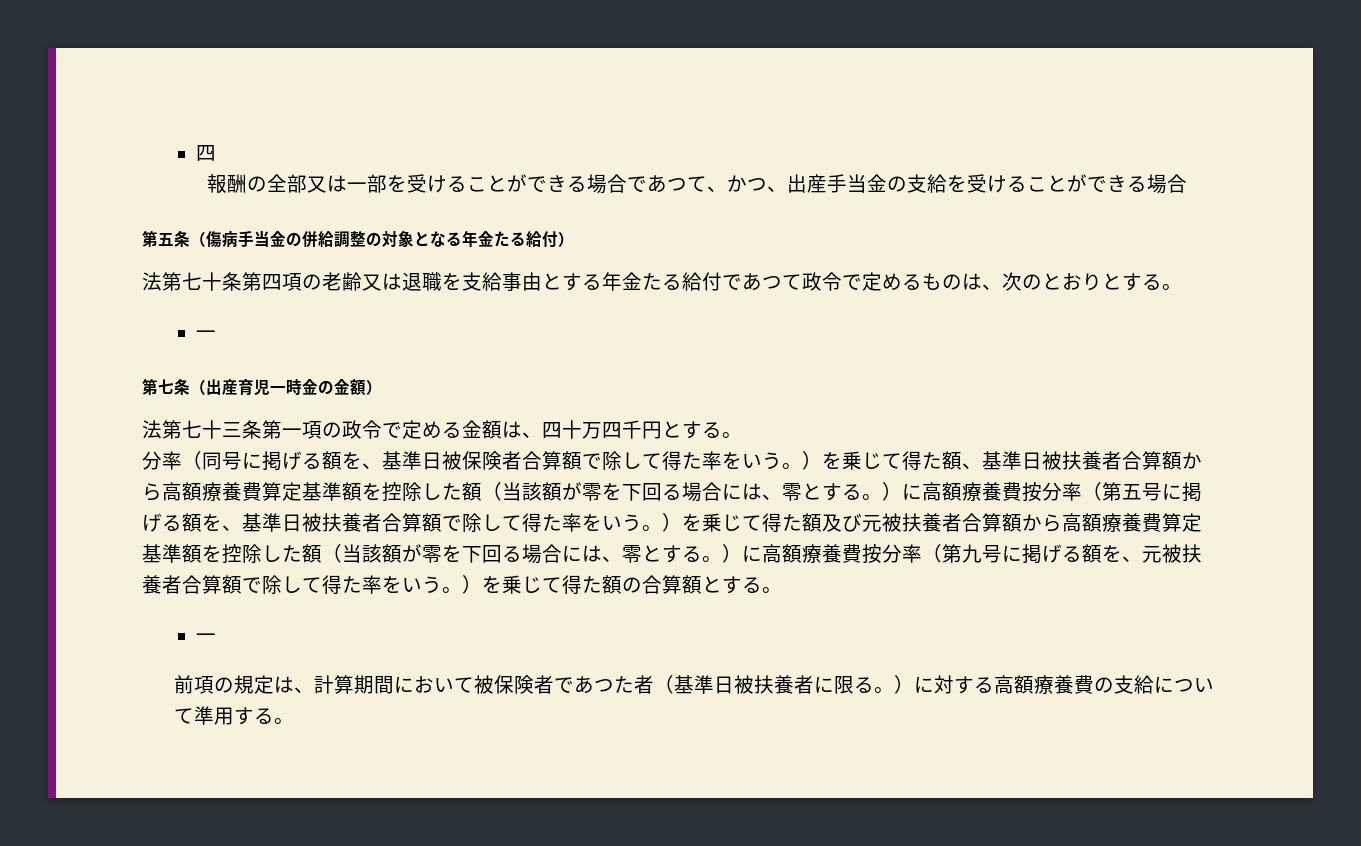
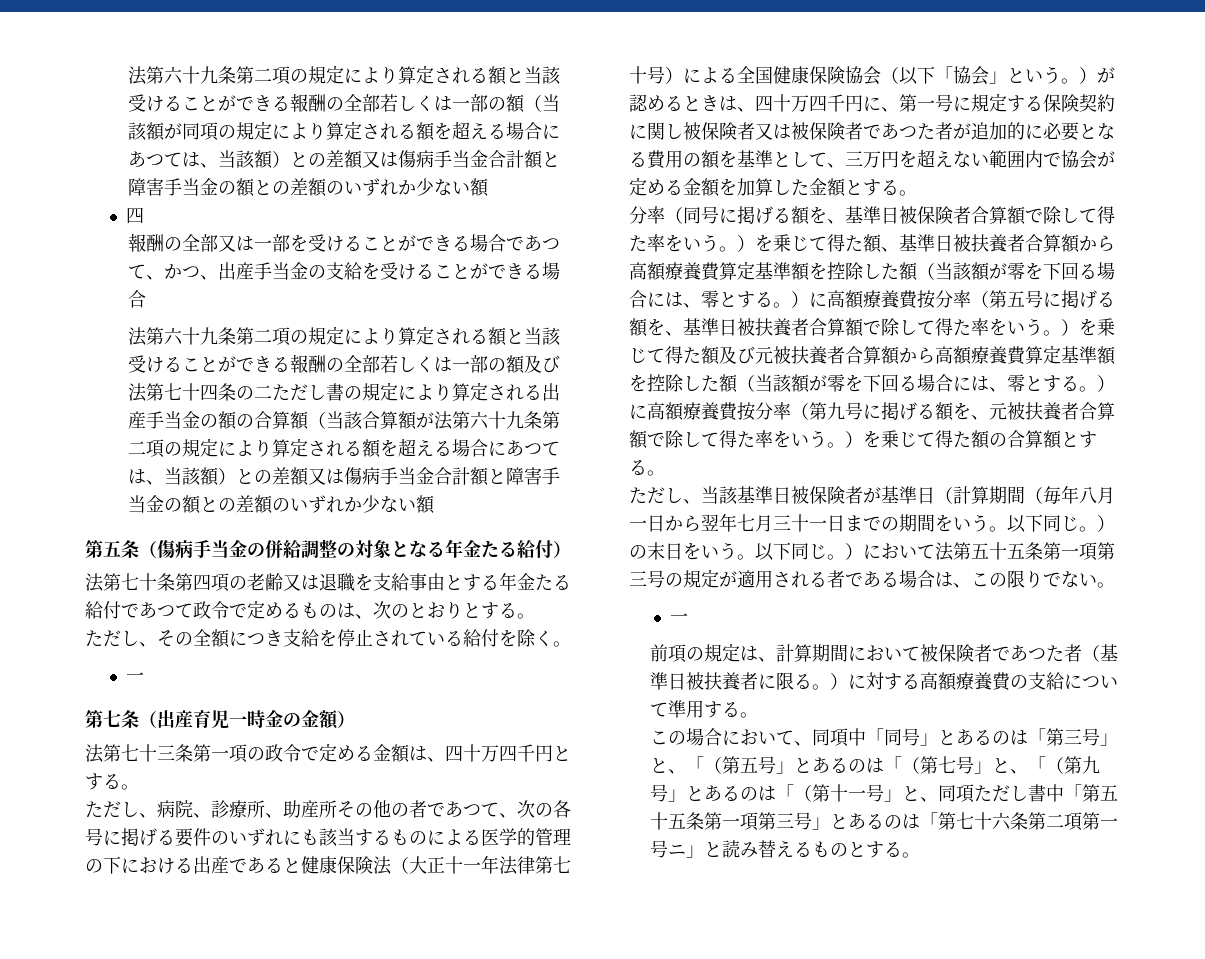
(195, 153) none -> [127,65,561,85] [127,93,560,113] [127,121,560,141] [127,150,560,169] [127,178,489,197] 法第六十九条第二項の規定により算定される額と当該受けることができる報酬の全部若しくは一部の額（当該額が同項の規定により算定される額を超える場合にあつては、当該額）との差額又は傷病手当金合計額と障害手当金の額との差額のいずれか少ない額 //
(1187, 183) none -> [127,326,561,346] [127,354,560,374] [127,382,560,402] [127,411,560,430] [127,438,560,458] [127,467,560,486] [127,495,435,514] // 法第六十九条第二項の規定により算定される額と当該受けることができる報酬の全部若しくは一部の額及び法第七十四条の二ただし書の規定により算定される出産手当金の額の合算額（当該合算額が法第六十九条第二項の規定により算定される額を超える場合にあつては、当該額）との差額又は傷病手当金合計額と障害手当金の額との差額のいずれか少ない額
(1182, 287) none -> [85,629,571,648] // ただし、その全額につき支給を停止されている給付を除く。
(742, 435) none -> [85,800,571,818] [85,828,571,847] [85,855,571,875] [629,66,1115,85] [629,93,1115,112] [629,122,1115,141] [629,149,1115,169] [629,177,917,197] // ただし、病院、診療所、助産所その他の者であつて、次の各号に掲げる要件のいずれにも該当するものによる医学的管理の下における出産であると健康保険法（大正十一年法律第七十号）による全国健康保険協会（以下「協会」という。）が認めるときは、四十万四千円に、第一号に規定する保険契約に関し被保険者又は被保険者であつた者が追加的に必要となる費用の額を基準として、三万円を超えない範囲内で協会が定める金額を加算した金額とする。
(782, 590) none -> [629,485,1115,505] [629,513,1115,533] [629,542,1115,561] [629,569,1115,588] // ただし、当該基準日被保険者が基準日（計算期間（毎年八月一日から翌年七月三十一日までの期間をいう。以下同じ。）の末日をいう。以下同じ。）において法第五十五条第一項第三号の規定が適用される者である場合は、この限りでない。
(295, 721) none -> [650,728,1119,747] [650,756,1101,774] [650,784,1119,803] [650,812,1119,831] [650,840,921,858] // この場合において、同項中「同号」とあるのは「第三号」と、「（第五号」とあるのは「（第七号」と、「（第九号」とあるのは「（第十一号」と、同項ただし書中「第五十五条第一項第三号」とあるのは「第七十六条第二項第一号ニ」と読み替えるものとする。

